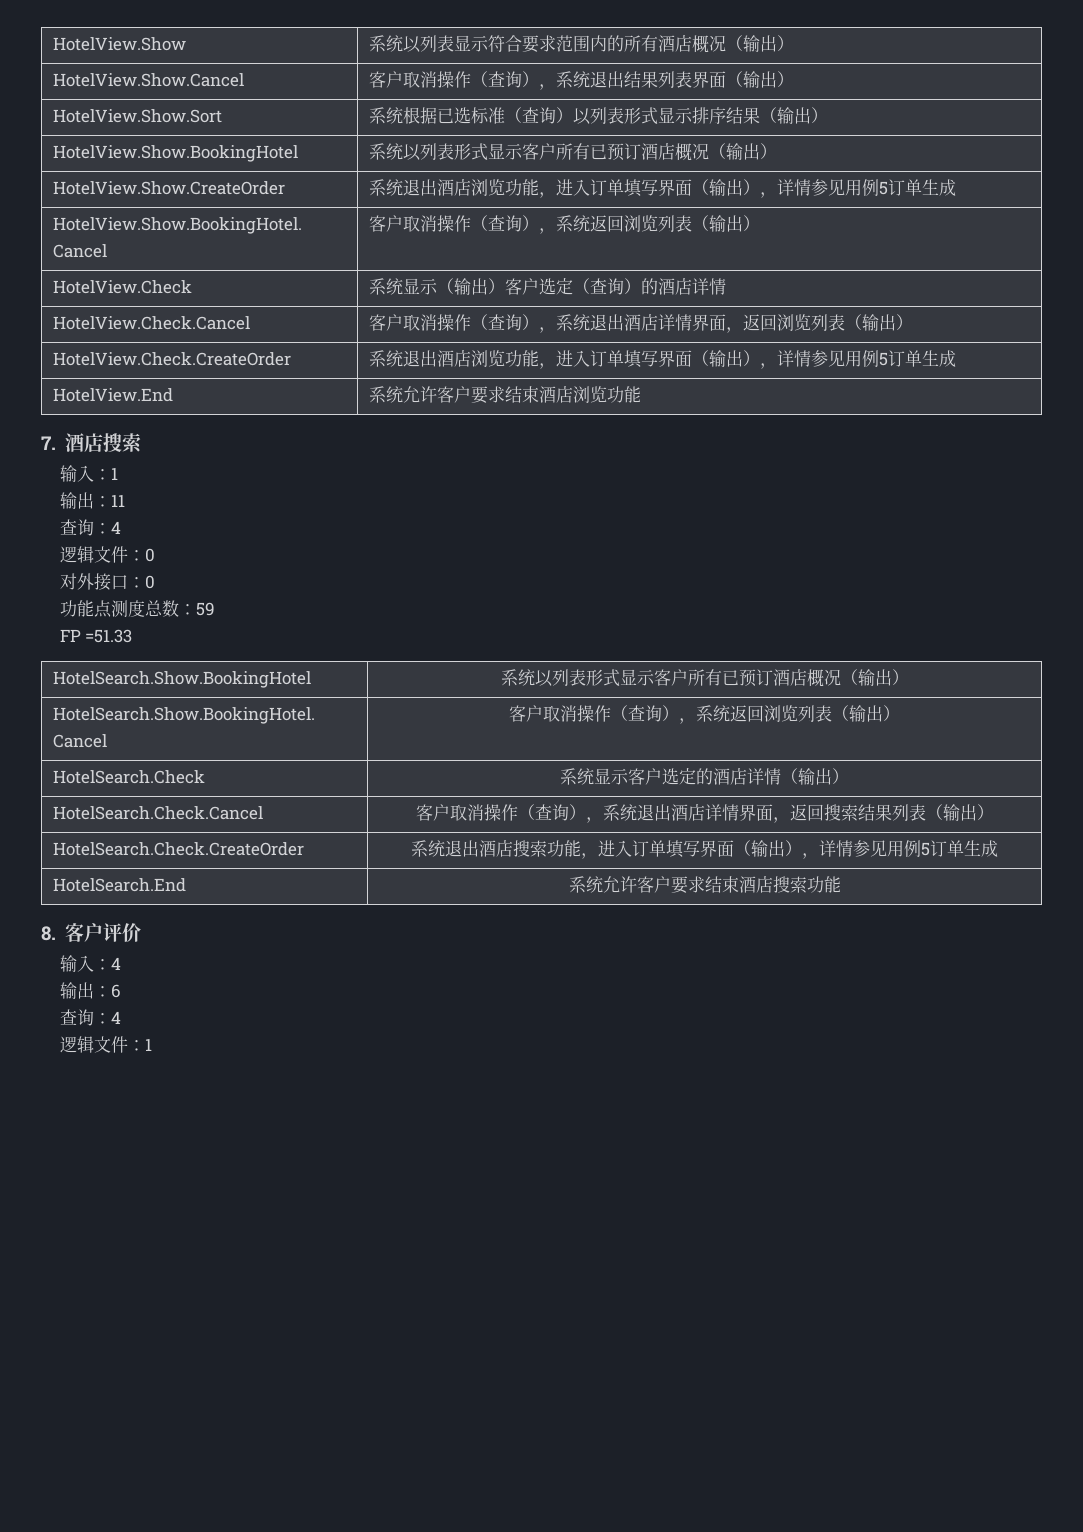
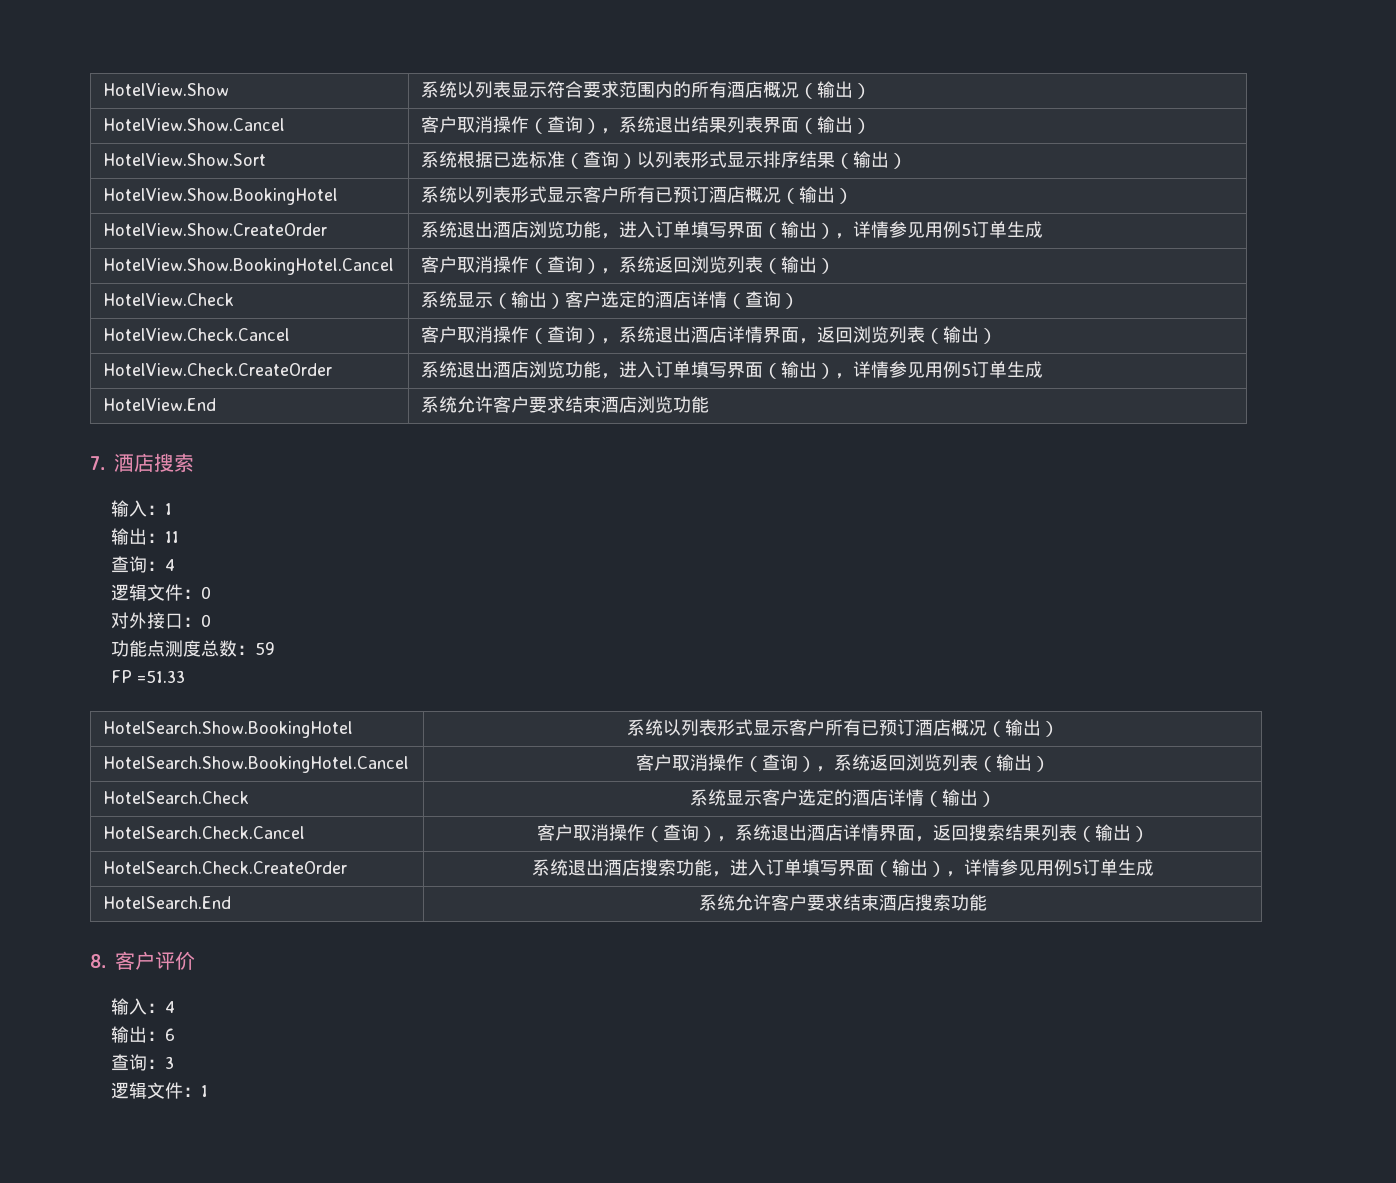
[572,278,726,295] （查询）的酒店详情 -> [637,291,800,309] 的酒店详情（查询）
[110,1011,121,1024] 4 -> [164,1056,174,1069] 3

